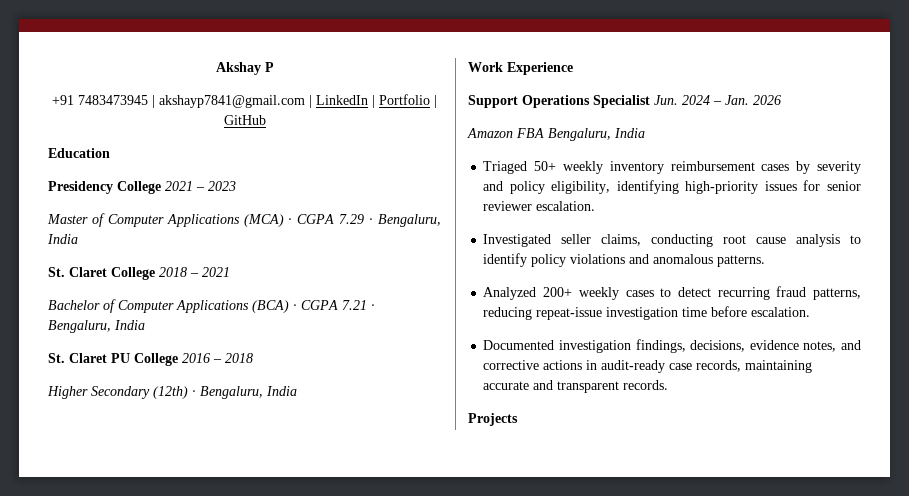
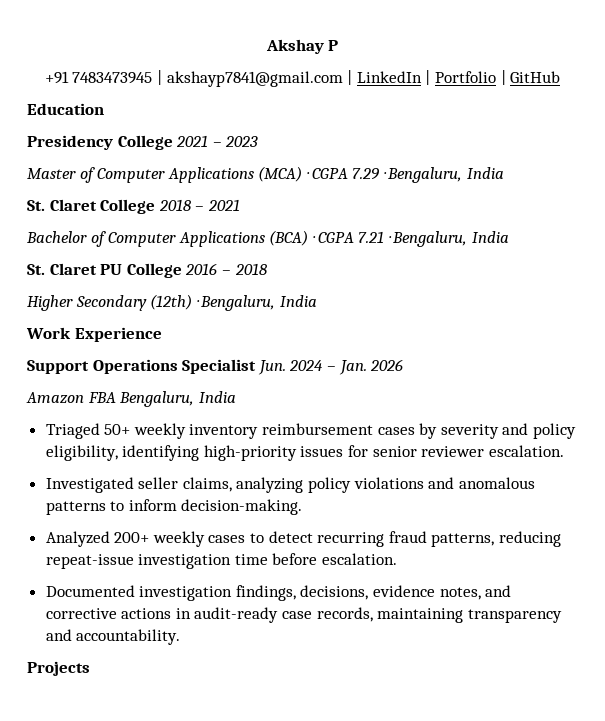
[651,234,861,247] [483,253,766,267] conducting root cause analysis to identify policy violations and anomalous patterns. -> [236,477,535,493] [45,499,303,515] analyzing policy violations and anomalous patterns to inform decision-making.
[483,380,669,393] accurate and transparent records. -> [467,609,562,623] [45,629,181,645] transparency and accountability.

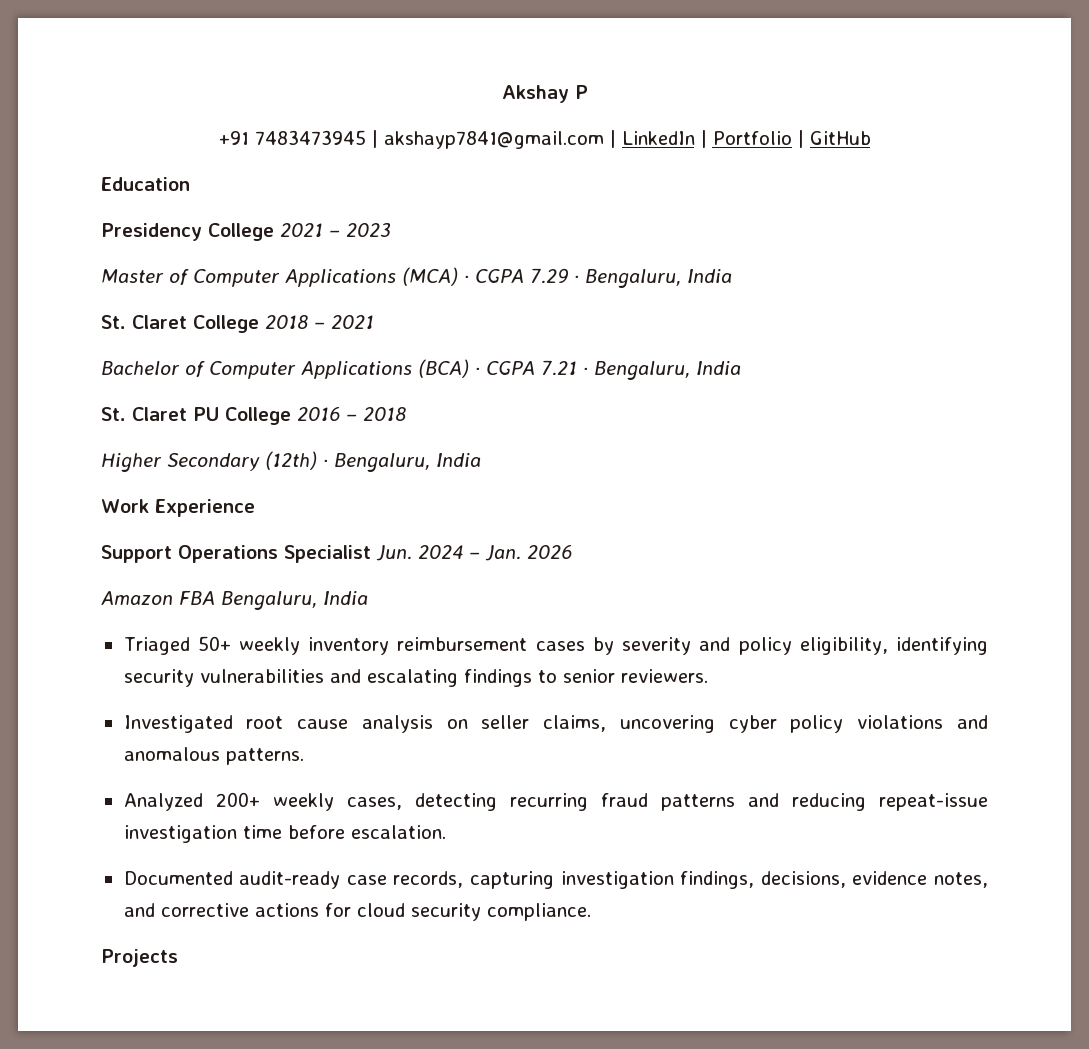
[203,445,564,461] [45,477,535,493] [45,499,303,515] [45,531,495,547] high-priority issues for senior reviewer escalation. // Investigated seller claims, analyzing policy violations and anomalous patterns to inform decision-making. // Analyzed 200+ weekly cases to detect recurring fraud patterns, -> [123,669,708,687] [123,715,988,733] [123,747,304,765] [123,792,779,811] security vulnerabilities and escalating findings to senior reviewers. // Investigated root cause analysis on seller claims, uncovering cyber policy violations and anomalous patterns. // Analyzed 200+ weekly cases, detecting recurring fraud patterns and
(135, 591) none -> [239,871,554,889] audit-ready case records, capturing
[175,607,562,623] [45,629,181,645] in audit-ready case records, maintaining transparency and accountability. -> [324,903,591,921] for cloud security compliance.

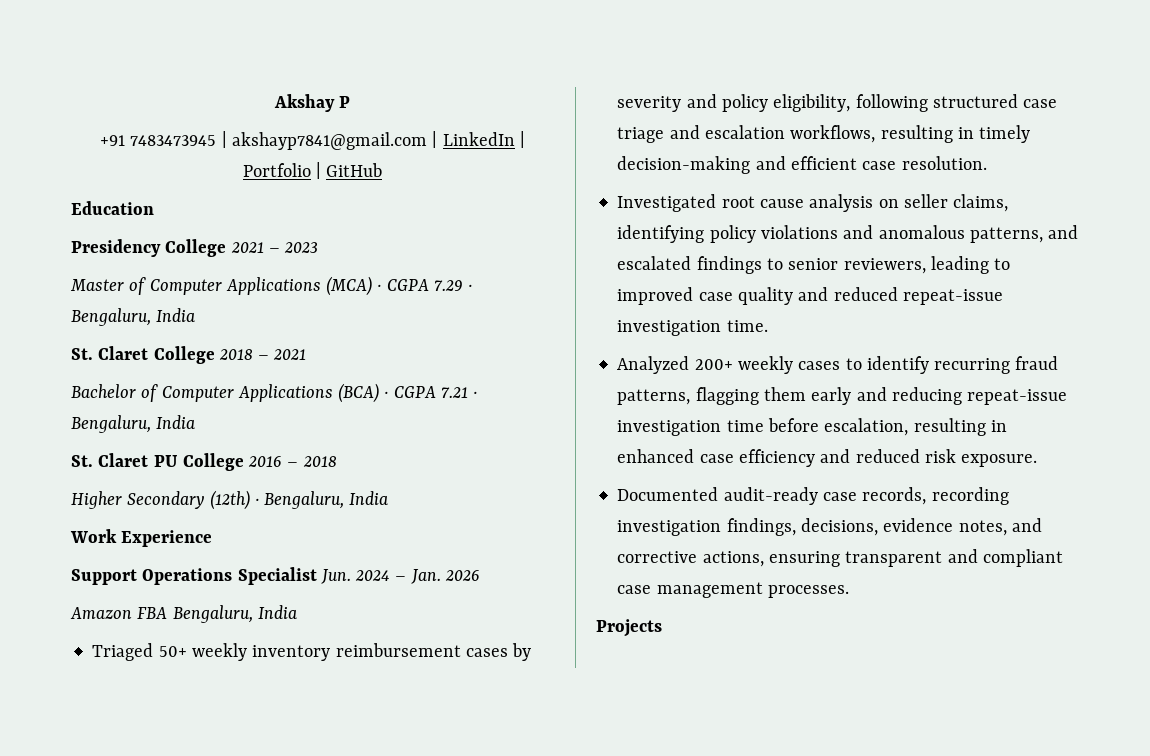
[895,637,988,655] [123,669,708,687] identifying security vulnerabilities and escalating findings to senior reviewers. -> [855,94,1058,112] [617,125,1031,143] [617,156,987,174] following structured case triage and escalation workflows, resulting in timely decision-making and efficient case resolution.
[619,715,777,733] uncovering cyber -> [617,225,705,243] identifying
[225,748,304,765] [123,792,735,811] patterns. // Analyzed 200+ weekly cases, detecting recurring fraud patterns -> [969,225,1079,243] [617,256,1011,274] [617,287,1003,305] [617,320,768,336] [617,356,1059,374] [617,387,852,405] patterns, and escalated findings to senior reviewers, leading to improved case quality and reduced repeat-issue investigation time. // Analyzed 200+ weekly cases to identify recurring fraud patterns, flagging them early
[350,825,446,839] escalation. -> [824,418,1007,436] [617,449,1038,467] escalation, resulting in enhanced case efficiency and reduced risk exposure.
[469,871,554,889] capturing -> [931,487,1009,505] recording
[254,903,591,921] actions for cloud security compliance. -> [702,549,1063,567] [617,582,849,598] actions, ensuring transparent and compliant case management processes.

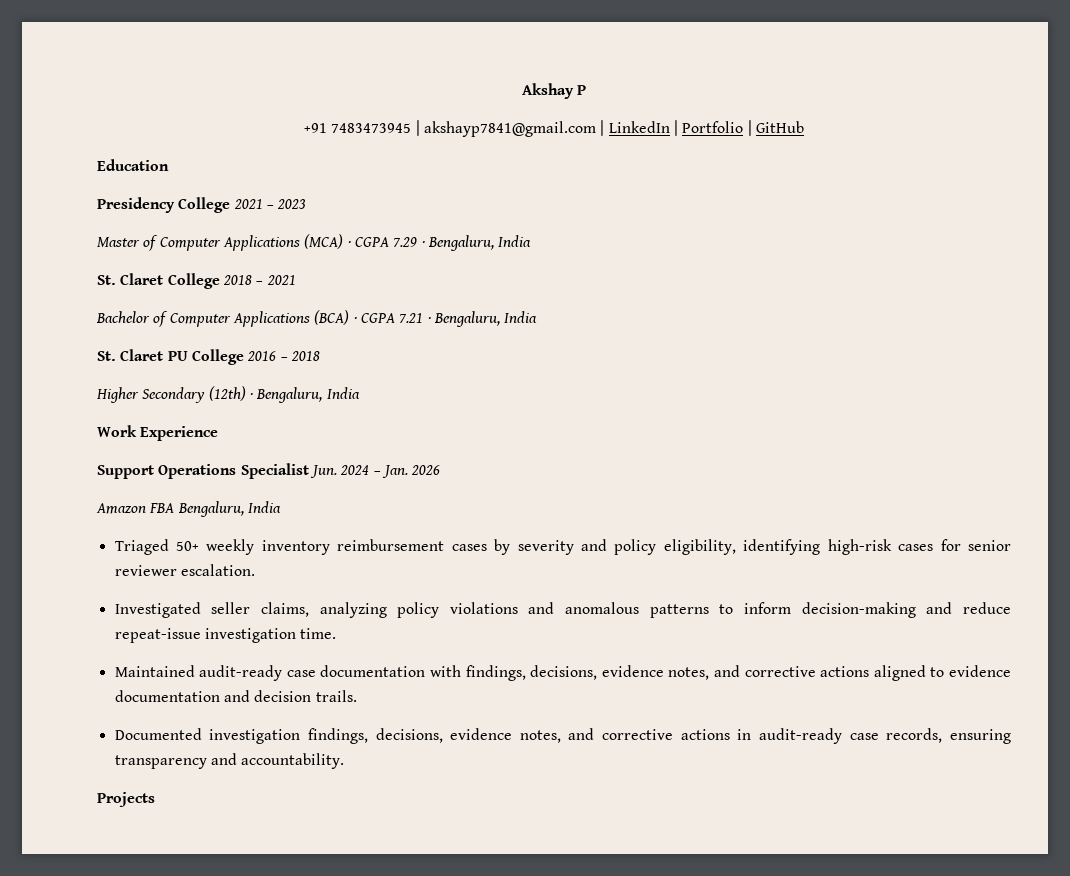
[855,94,1058,112] [617,125,1031,143] [617,156,987,174] [617,194,899,212] following structured case triage and escalation workflows, resulting in timely decision-making and efficient case resolution. // Investigated root cause analysis on -> [743,539,1011,555] [114,564,255,576] [114,602,201,618] identifying high-risk cases for senior reviewer escalation. // Investigated
[617,225,705,243] identifying -> [319,602,387,618] analyzing
[969,225,1079,243] [617,256,1011,274] [617,287,1003,305] [617,320,768,336] [617,356,1059,374] [617,387,1068,405] [617,418,1007,436] [617,449,1038,467] [617,487,1009,505] patterns, and escalated findings to senior reviewers, leading to improved case quality and reduced repeat-issue investigation time. // Analyzed 200+ weekly cases to identify recurring fraud patterns, flagging them early and reducing repeat-issue investigation time before escalation, resulting in enhanced case efficiency and reduced risk exposure. // Documented audit-ready case records, recording -> [649,602,1012,618] [114,628,337,643] [114,665,1012,681] [114,690,357,702] [114,728,202,740] patterns to inform decision-making and reduce repeat-issue investigation time. // Maintained audit-ready case documentation with findings, decisions, evidence notes, and corrective actions aligned to evidence documentation and decision trails. // Documented
[702,549,1063,567] [617,582,849,598] actions, ensuring transparent and compliant case management processes. -> [680,728,1011,744] [114,753,345,769] actions in audit-ready case records, ensuring transparency and accountability.

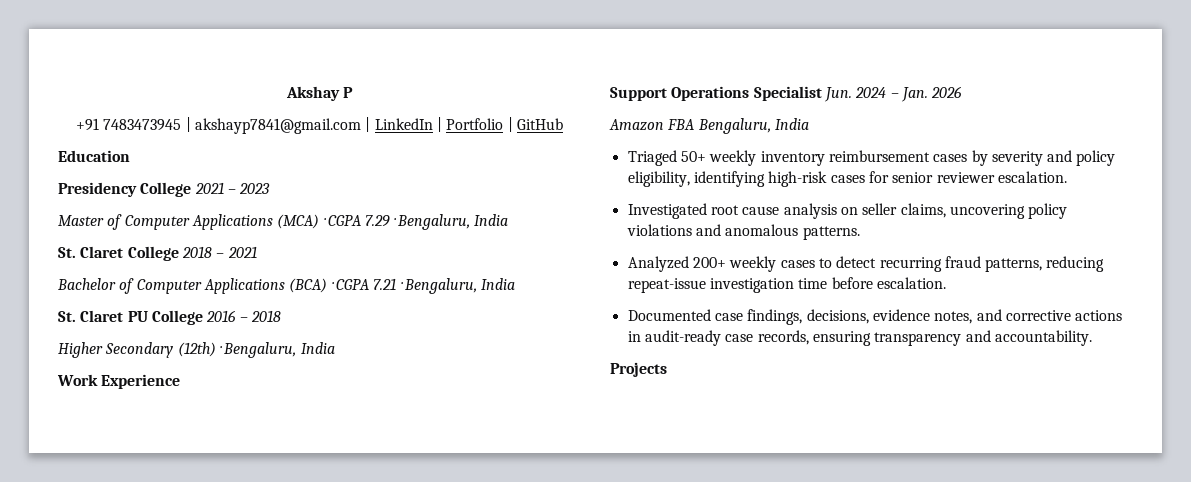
(201, 610) none -> [710,203,858,219] root cause analysis on
[319,602,387,618] analyzing -> [949,204,1025,219] uncovering
[649,602,1012,618] [114,628,337,643] [114,665,1012,681] [114,690,357,702] patterns to inform decision-making and reduce repeat-issue investigation time. // Maintained audit-ready case documentation with findings, decisions, evidence notes, and corrective actions aligned to evidence documentation and decision trails. -> [802,226,860,240] [627,256,1105,272] [627,277,946,293] patterns. // Analyzed 200+ weekly cases to detect recurring fraud patterns, reducing repeat-issue investigation time before escalation.
[209,729,301,744] investigation -> [714,313,743,321] case

